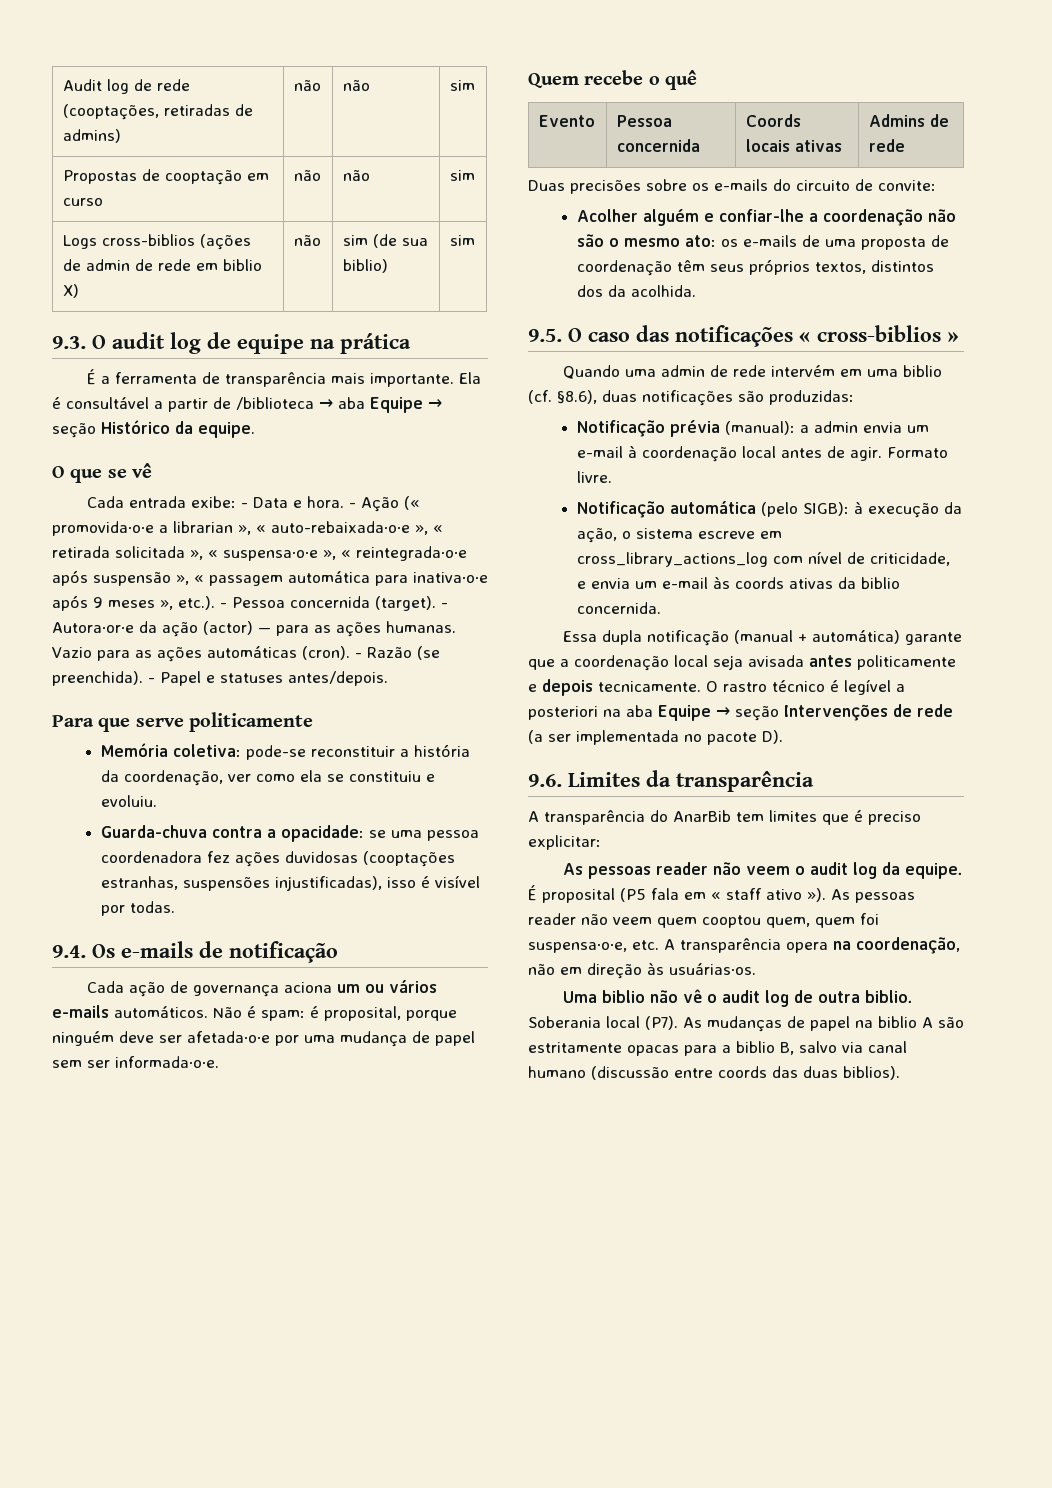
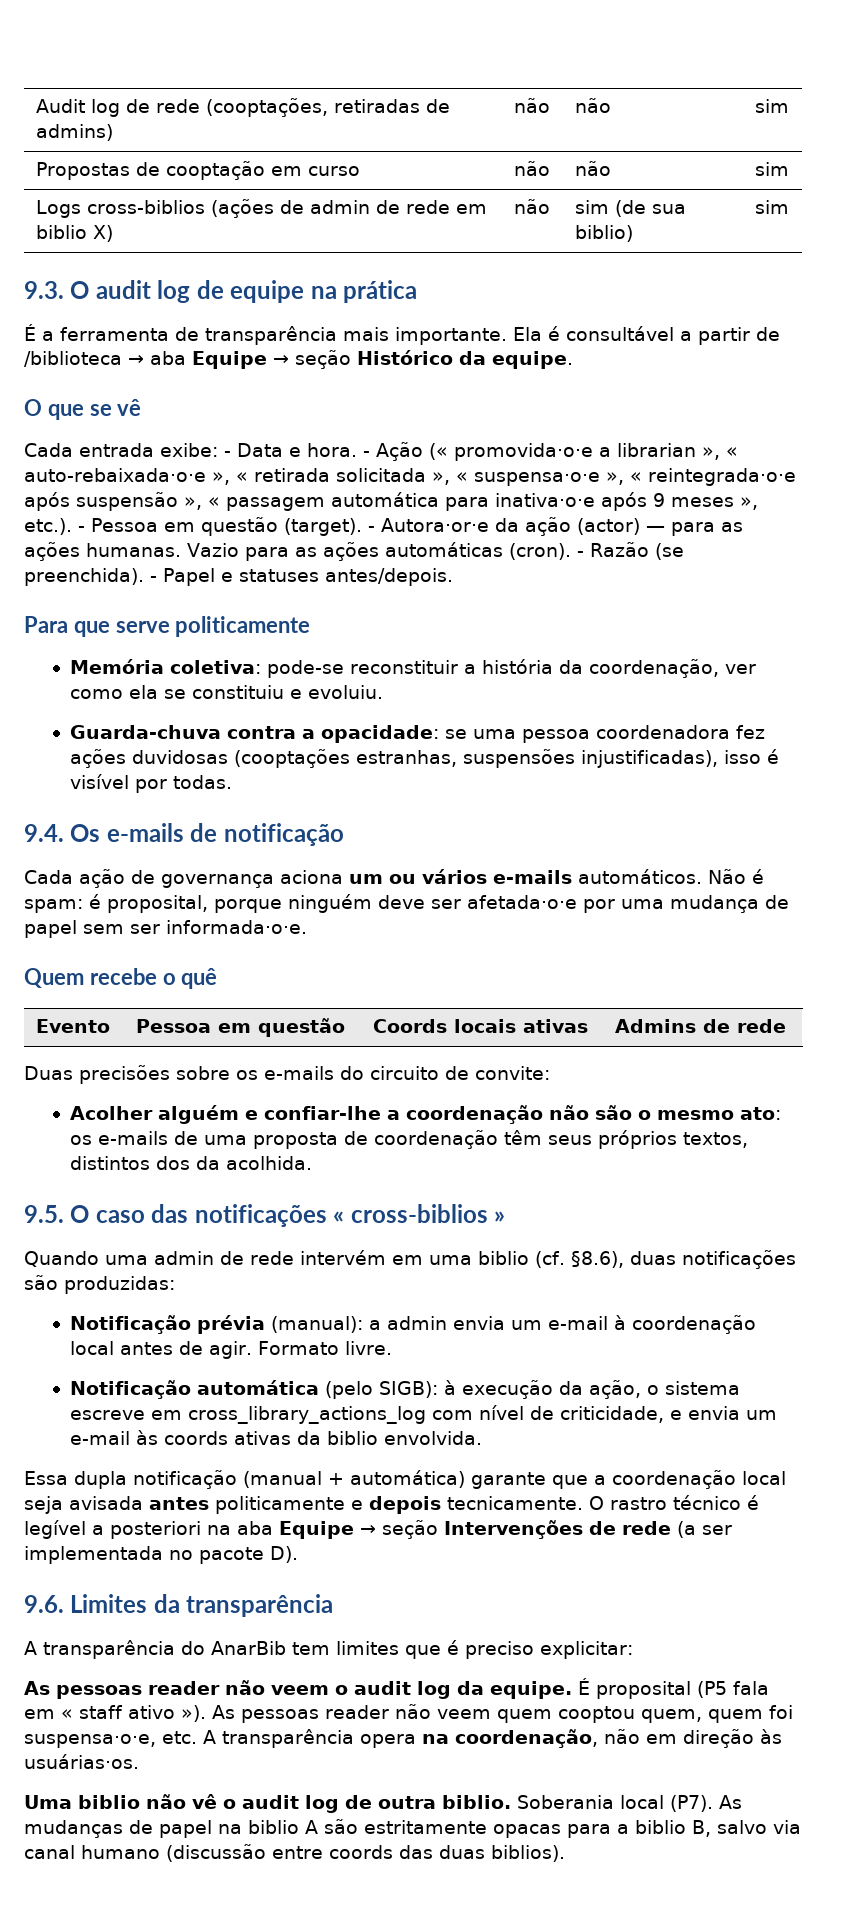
[290,596,370,608] concernida -> [163,517,278,536] em questão
[616,139,700,152] concernida -> [217,1018,345,1037] em questão
[577,602,662,614] concernida. -> [384,1431,483,1445] envolvida.

